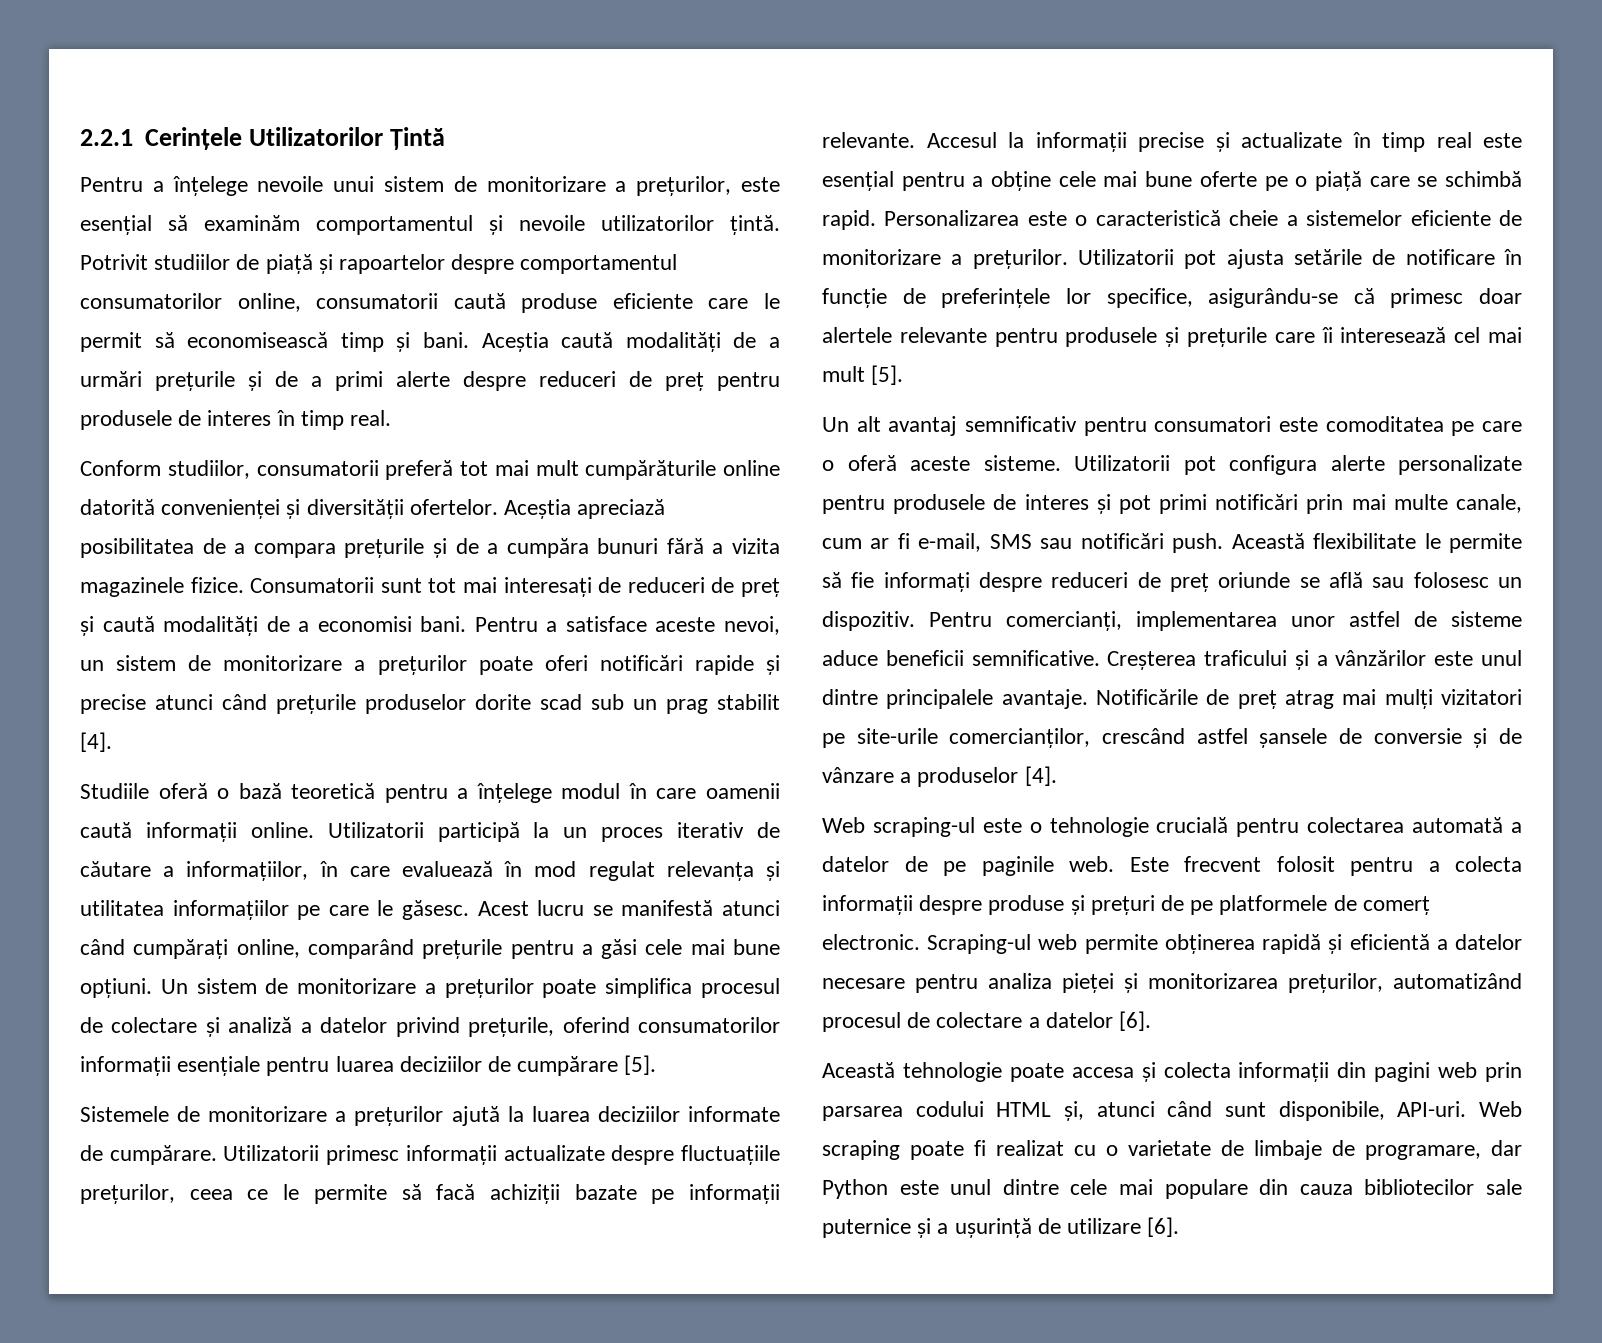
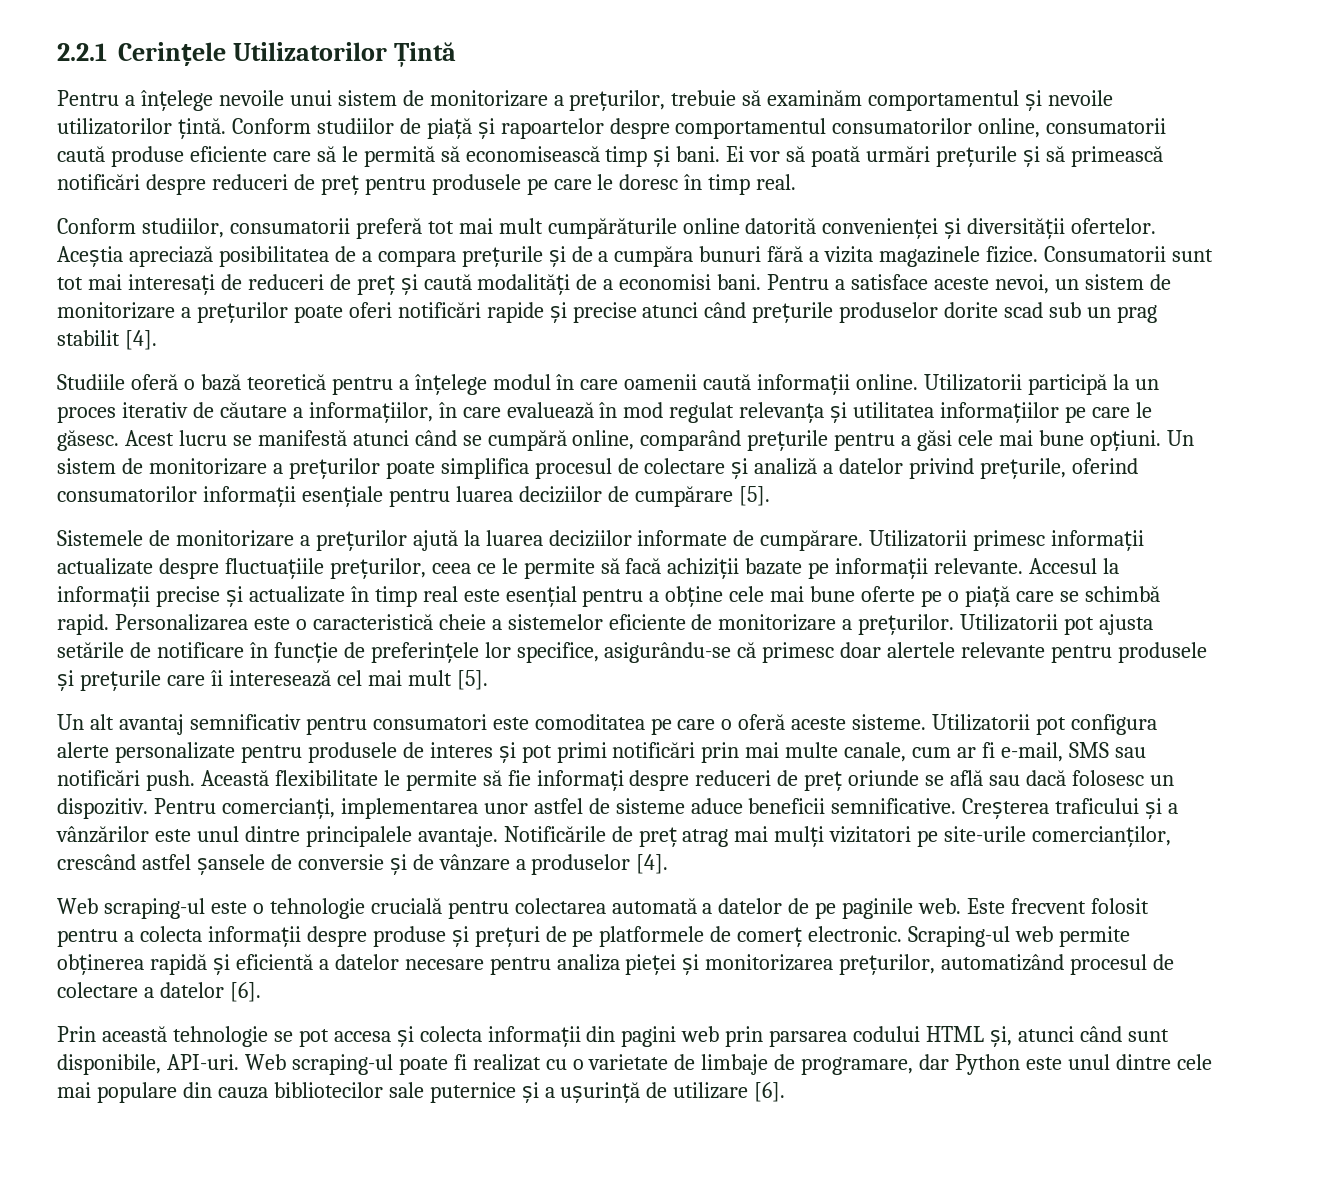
[741,177,780,192] [80,215,152,235] este esențial -> [671,90,737,106] trebuie
[80,254,148,270] Potrivit -> [231,118,311,134] Conform
[763,293,780,309] [80,332,142,352] le permit -> [316,146,435,167] să le permită
[481,332,781,352] [80,371,450,391] Aceștia caută modalități de a urmări prețurile și de a primi alerte -> [726,146,1163,167] [57,174,140,190] Ei vor să poată urmări prețurile și să primească notificări
[178,410,272,426] de interes -> [526,174,679,195] pe care le doresc
[133,939,229,959] cumpărați -> [462,430,567,451] se cumpără
(1405, 582) none -> [1025,770,1066,786] dacă
[822,1062,1064,1082] Această tehnologie poate -> [57,1026,329,1047] Prin această tehnologie se pot
[822,1140,900,1160] scraping -> [291,1054,393,1075] scraping-ul

